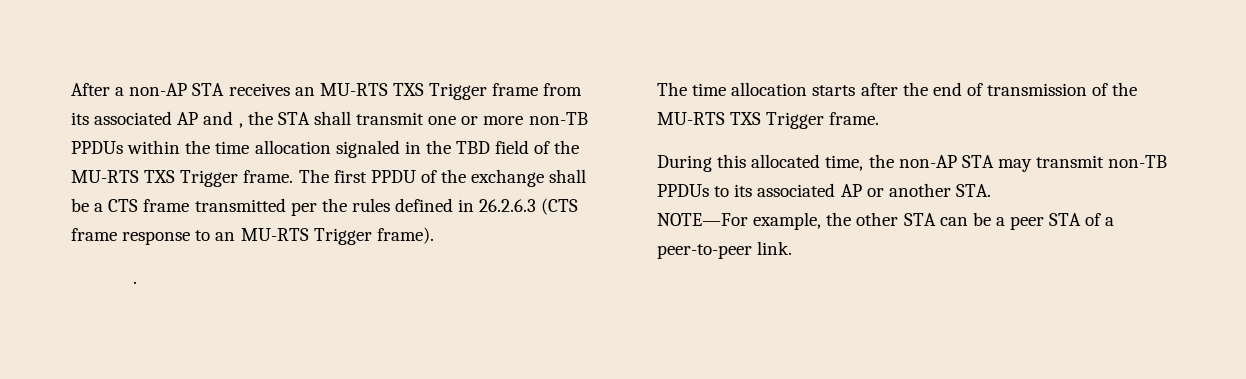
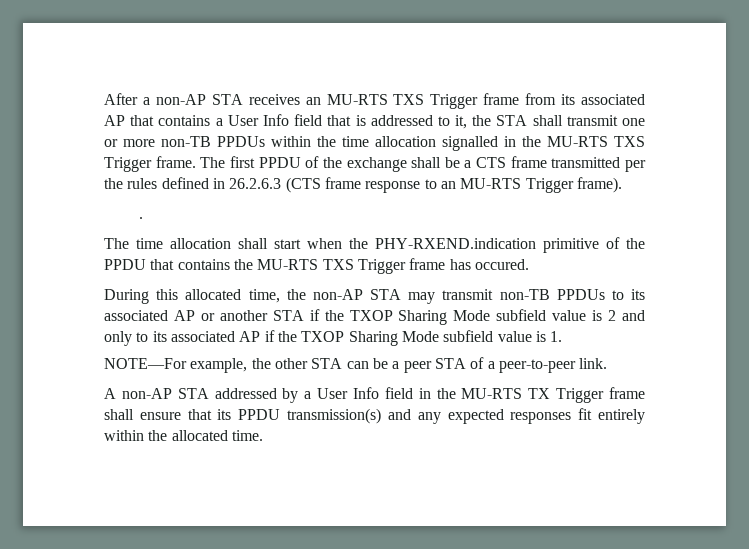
[203,111,243,128] and , -> [130,114,468,129] that contains a User Info field that is addressed to it,
[335,140,580,158] signaled in the TBD field of the -> [442,136,541,151] signalled in the
[812,82,1138,96] [657,112,880,129] starts after the end of transmission of the MU-RTS TXS Trigger frame. -> [238,237,645,253] [104,258,529,274] shall start when the PHY-RXEND.indication primitive of the PPDU that contains the MU-RTS TXS Trigger frame has occured.
[955,184,991,197] STA. -> [272,309,646,325] [104,330,563,346] STA if the TXOP Sharing Mode subfield value is 2 and only to its associated AP if the TXOP Sharing Mode subfield value is 1.
(793, 248) none -> [104,387,645,403] [104,408,645,424] [104,430,263,441] // A non-AP STA addressed by a User Info field in the MU-RTS TX Trigger frame shall ensure that its PPDU transmission(s) and any expected responses fit entirely within the allocated time.

